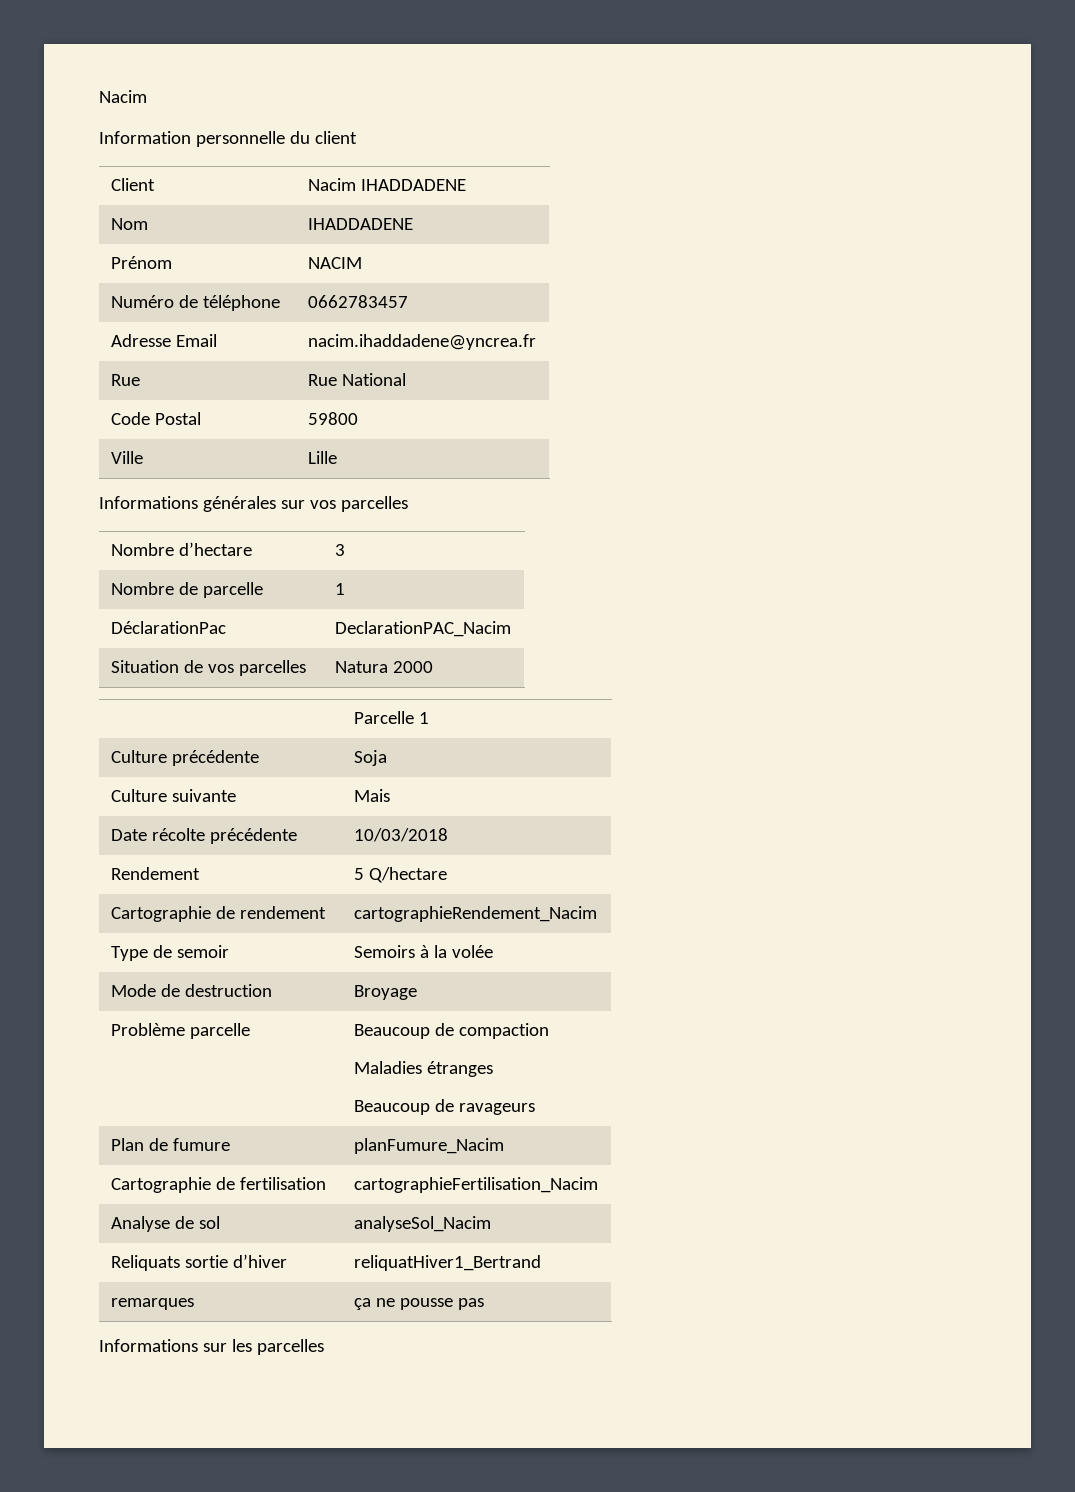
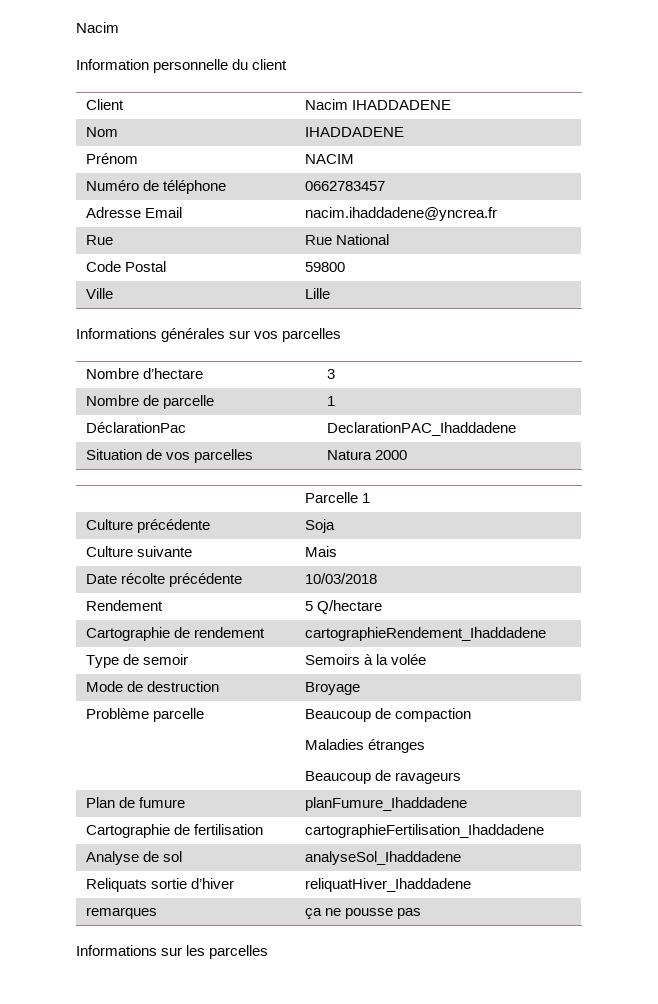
[335,621,512,637] DeclarationPAC_Nacim -> [327,422,517,436] DeclarationPAC_Ihaddadene
[354,906,598,922] cartographieRendement_Nacim -> [305,627,547,641] cartographieRendement_Ihaddadene
[354,1138,505,1154] planFumure_Nacim -> [305,797,468,811] planFumure_Ihaddadene
[354,1177,599,1193] cartographieFertilisation_Nacim -> [305,824,545,838] cartographieFertilisation_Ihaddadene
[354,1216,492,1232] analyseSol_Nacim -> [305,851,462,865] analyseSol_Ihaddadene
[354,1255,542,1271] reliquatHiver1_Bertrand -> [305,878,472,892] reliquatHiver_Ihaddadene

